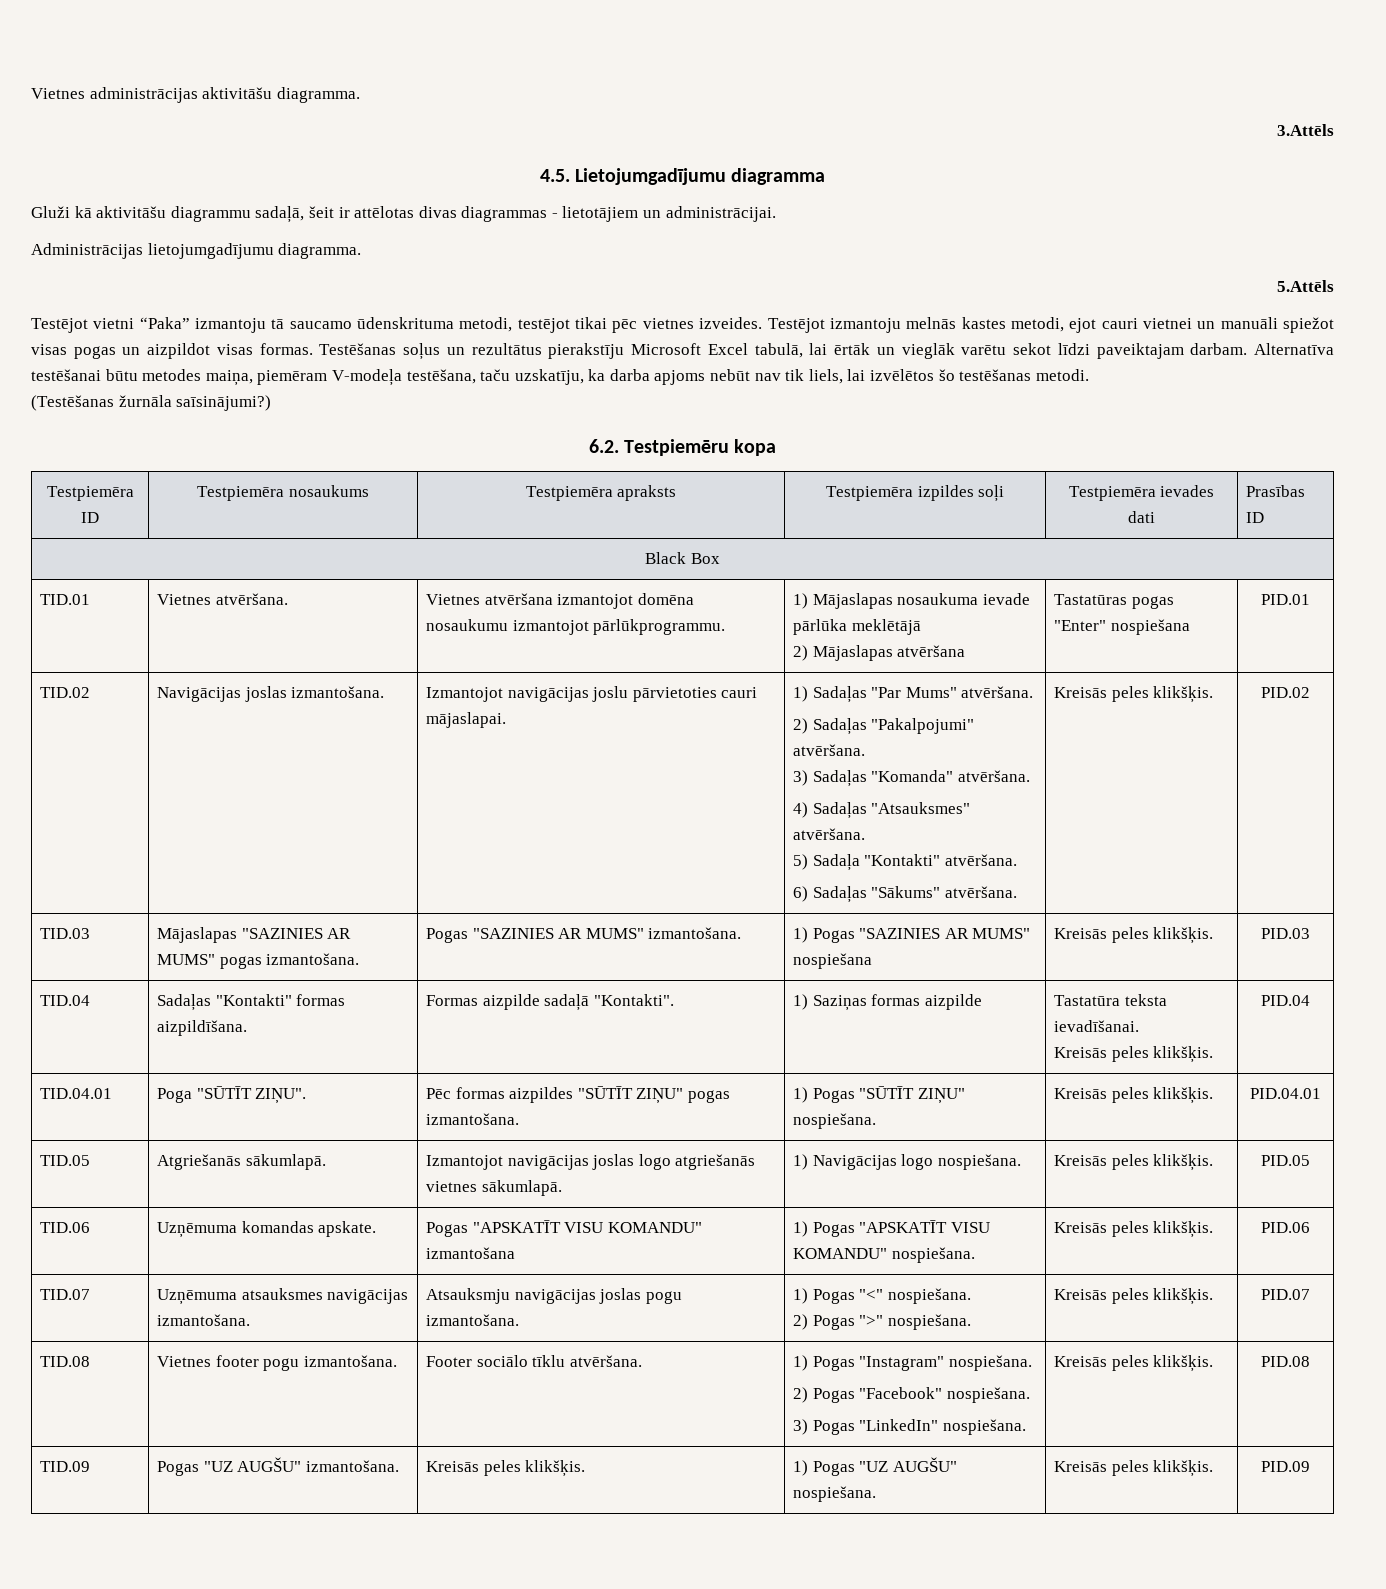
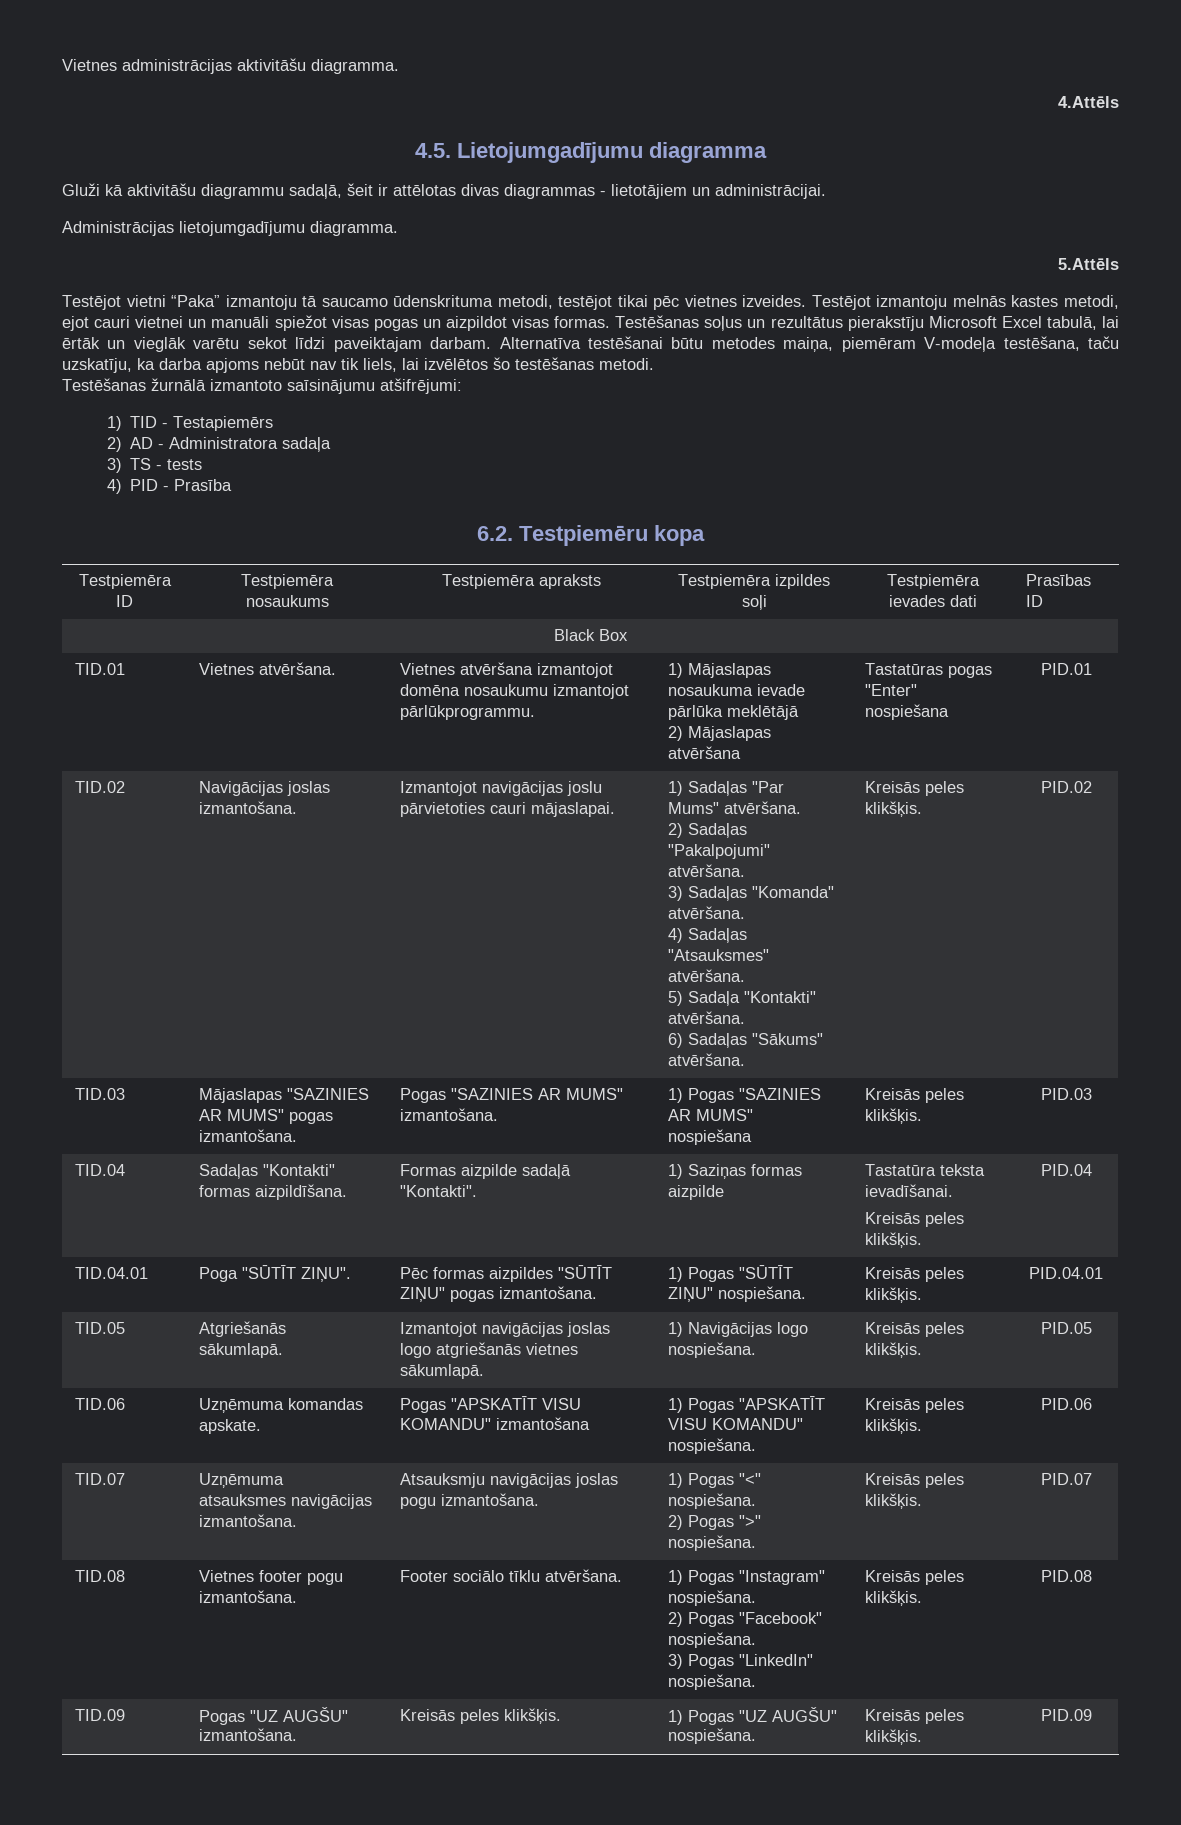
[1277,124,1334,136] 3.Attēls -> [1058,96,1119,108] 4.Attēls
[31,395,272,411] (Testēšanas žurnāla saīsinājumi?) -> [62,378,462,394] [106,416,274,431] [106,437,332,452] [106,458,203,473] [106,479,233,494] Testēšanas žurnālā izmantoto saīsinājumu atšifrējumi: // 1) TID - Testapiemērs // 2) AD - Administratora sadaļa // 3) TS - tests // 4) PID - Prasība

